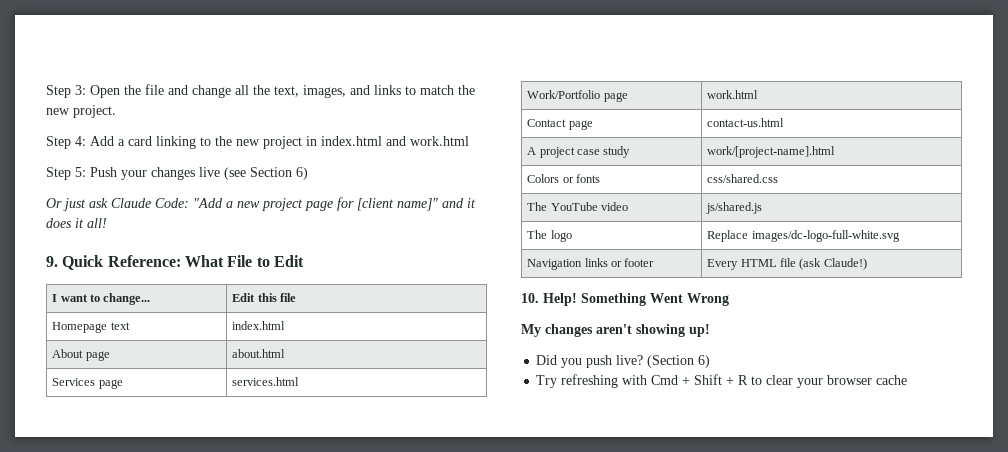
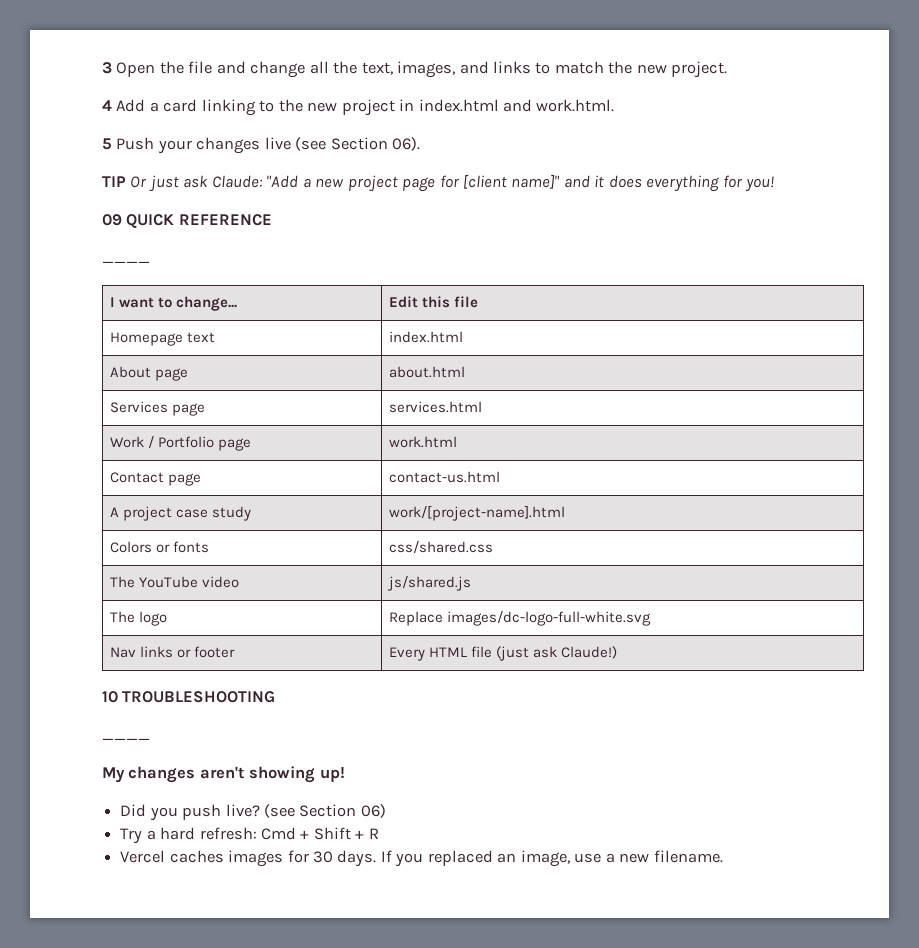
[46,85,86,98] Step 3: -> [102,62,112,74] 3
[46,136,86,149] Step 4: -> [102,100,112,111] 4
[410,136,469,146] [46,167,86,180] work.html // Step 5: -> [536,99,615,112] [102,138,112,150] work.html. // 5
[296,167,308,180] 6) // -> [392,137,421,151] [102,176,126,187] 06). // TIP
[111,198,189,208] Claude Code: -> [211,175,263,188] Claude:
[75,218,107,228] [46,255,304,270] it all! // 9. Quick Reference: What File to Edit -> [646,175,775,192] [102,214,272,228] [102,261,150,263] everything for you! // 09 QUICK REFERENCE // ____
[527,90,601,99] Work/Portfolio -> [109,436,215,449] Work / Portfolio
[527,259,583,270] Navigation -> [109,647,136,658] Nav
[799,258,822,270] (ask -> [496,646,558,661] (just ask
[521,293,729,306] 10. Help! Something Went Wrong -> [102,691,276,703] [102,738,150,740] 10 TROUBLESHOOTING // ____
[647,355,711,368] [536,374,648,388] (Section 6) // Try refreshing with -> [263,804,386,818] [120,827,257,844] (see Section 06) // Try a hard refresh:
[751,375,908,388] to clear your browser cache -> [120,850,723,867] // Vercel caches images for 30 days. If you replaced an image, use a new filename.

